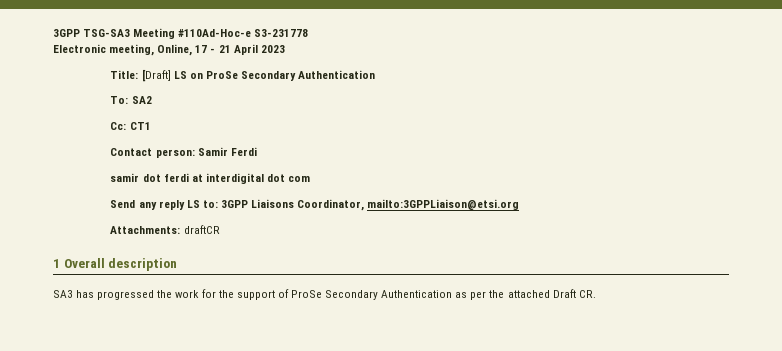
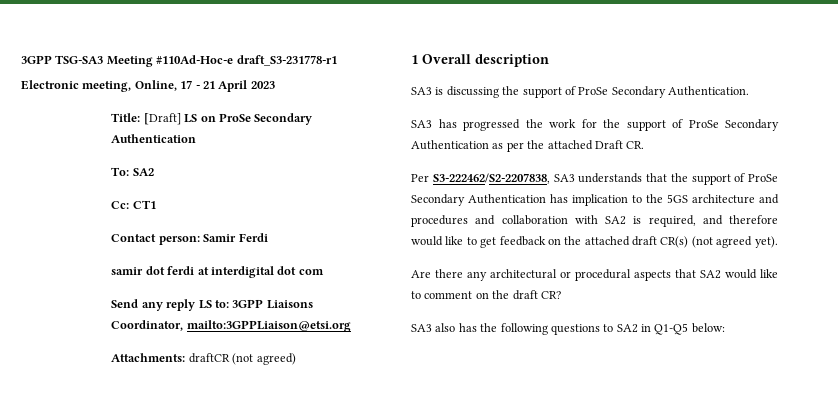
[254,29,309,37] S3-231778 -> [236,55,337,66] draft_S3-231778-r1
(220, 229) none -> [232,353,296,365] (not agreed)
(178, 264) none -> [411,86,749,98] // SA3 is discussing the support of ProSe Secondary Authentication.
(596, 294) none -> [411,173,778,185] [411,194,779,206] [411,215,778,227] [411,236,778,248] [411,269,778,281] [411,290,561,300] [411,323,725,335] // Per S3-222462/S2-2207838, SA3 understands that the support of ProSe Secondary Authentication has implication to the 5GS architecture and procedures and collaboration with SA2 is required, and therefore would like to get feedback on the attached draft CR(s) (not agreed yet). // Are there any architectural or procedural aspects that SA2 would like to comment on the draft CR? // SA3 also has the following questions to SA2 in Q1-Q5 below:

